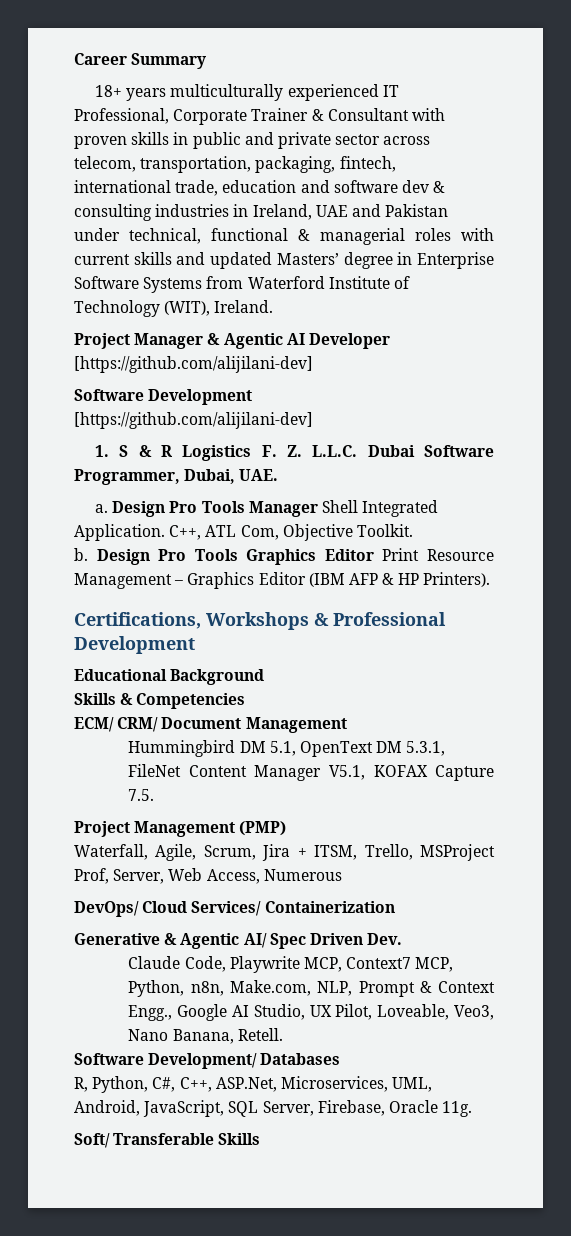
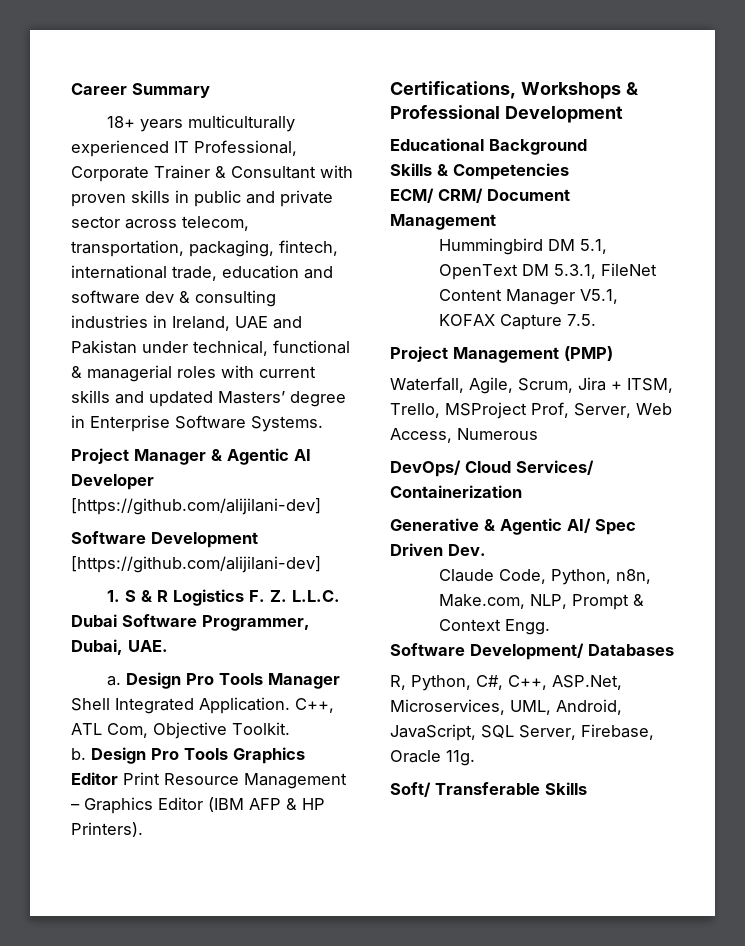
[143,276,410,293] [74,300,274,317] Systems from Waterford Institute of Technology (WIT), Ireland. -> [251,416,323,432] Systems.
[229,956,454,973] Playwrite MCP, Context7 MCP, -> (547, 576) none
[128,1004,494,1021] [128,1028,283,1044] Engg., Google AI Studio, UX Pilot, Loveable, Veo3, Nano Banana, Retell. -> [505,619,551,635] Engg.

